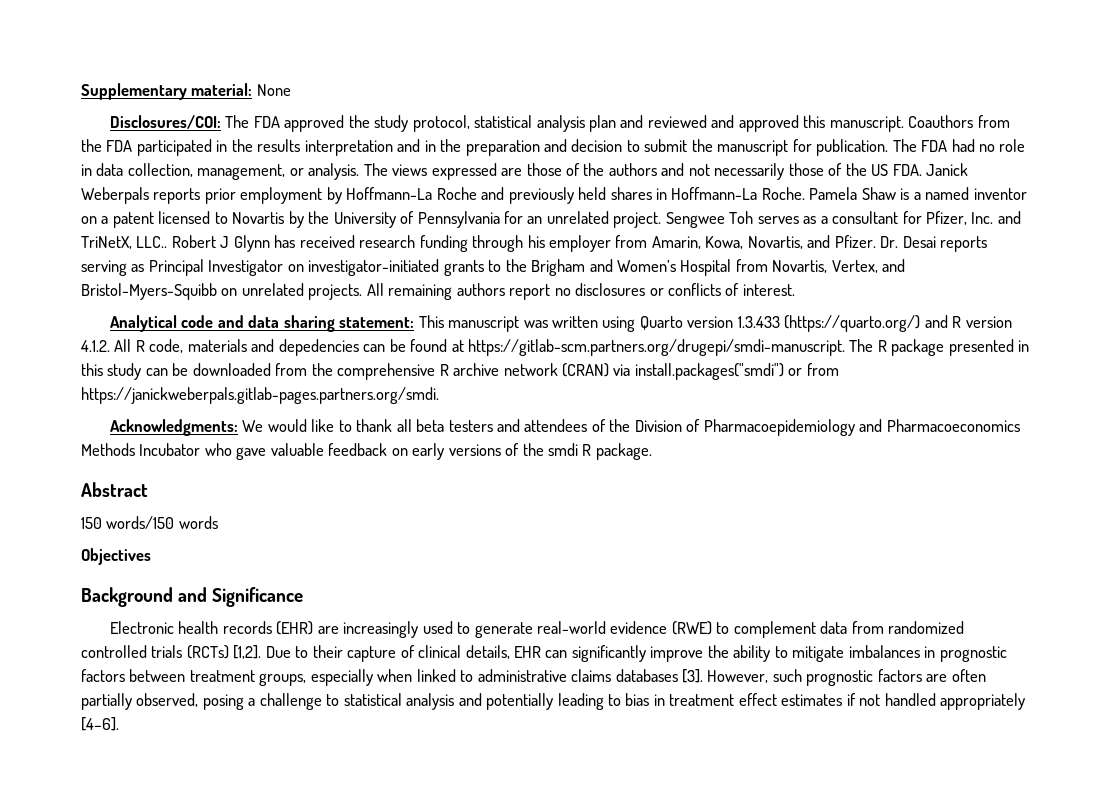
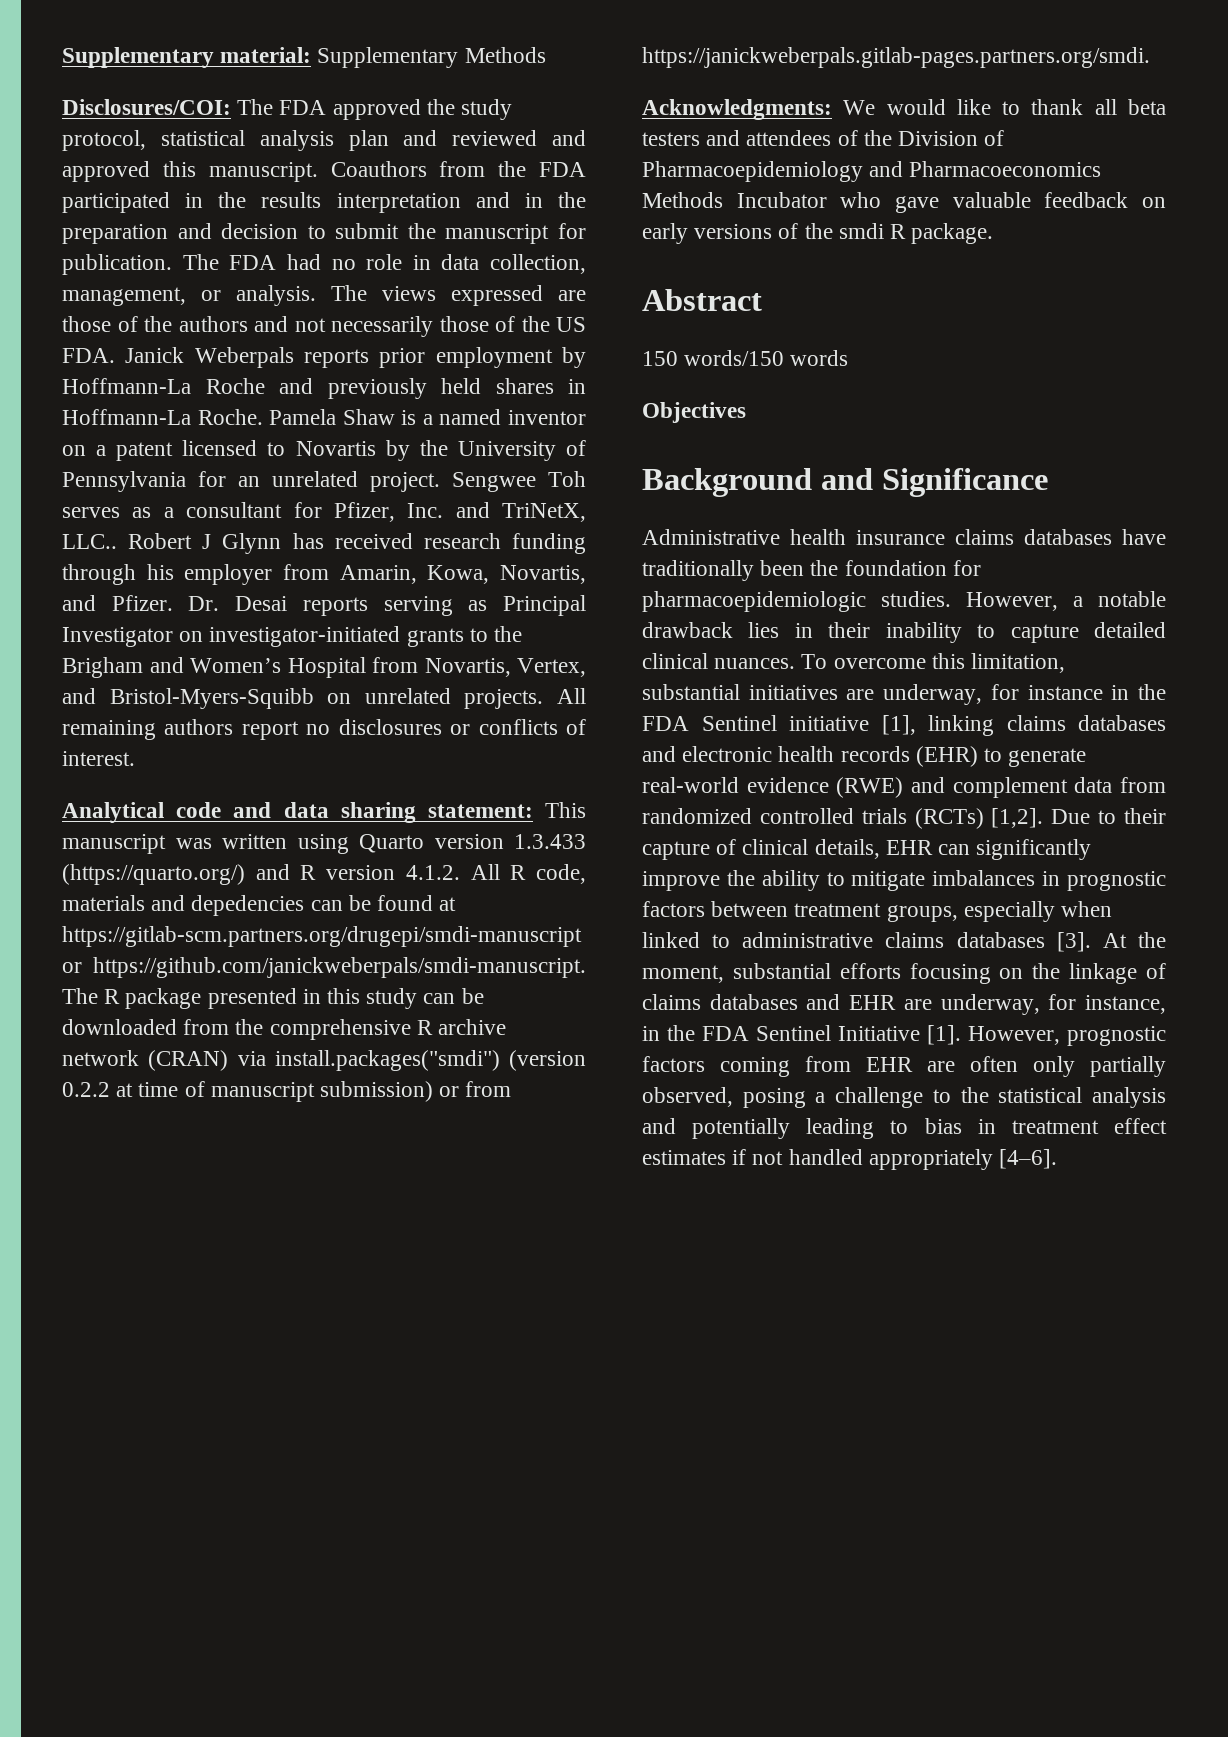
[81,83,291,100] Supplementary material: None -> [62,47,546,68] Supplementary material: Supplementary Methods
[468,339,846,356] https://gitlab-scm.partners.org/drugepi/smdi-manuscript. -> [62,926,582,947] [62,957,586,978] https://gitlab-scm.partners.org/drugepi/smdi-manuscript or https://github.com/janickweberpals/smdi-manuscript.
(784, 371) none -> [509,1050,586,1071] [62,1081,434,1102] (version 0.2.2 at time of manuscript submission)
[109,621,453,638] Electronic health records (EHR) are increasingly used -> [642,529,1166,545] [642,560,981,581] [642,591,1166,612] [642,622,1166,643] [642,653,1066,673] [642,684,1166,705] [642,715,1166,736] [642,746,978,767] Administrative health insurance claims databases have traditionally been the foundation for pharmacoepidemiologic studies. However, a notable drawback lies in their inability to capture detailed clinical nuances. To overcome this limitation, substantial initiatives are underway, for instance in the FDA Sentinel initiative [1], linking claims databases and electronic health records (EHR)
[716,622,730,634] to -> [911,777,945,793] and
[707,669,922,686] However, such prognostic factors -> [1102,932,1166,948] [642,963,1166,984] [642,994,1166,1015] [642,1025,1166,1046] [642,1056,913,1077] At the moment, substantial efforts focusing on the linkage of claims databases and EHR are underway, for instance, in the FDA Sentinel Initiative [1]. However, prognostic factors coming from EHR
(986, 675) none -> [1033,1056,1075,1077] only
(340, 700) none -> [960,1087,989,1103] the

